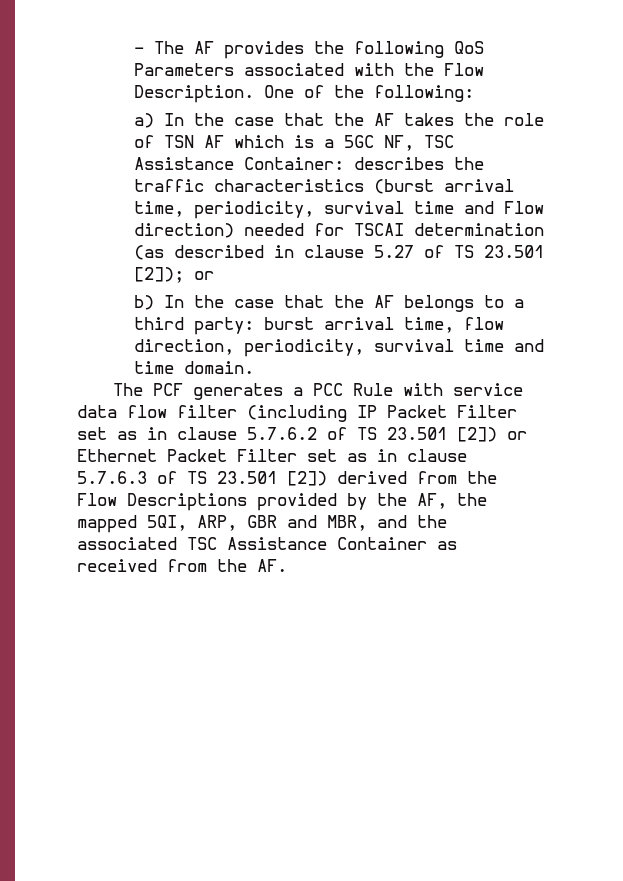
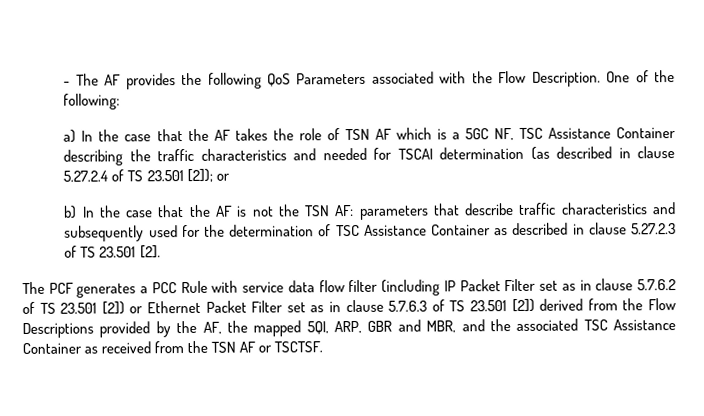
[243,157,444,170] Container: describes -> [615,127,676,139] [63,149,124,166] Container describing
[373,179,514,194] [133,201,544,219] [133,223,234,238] (burst arrival time, periodicity, survival time and Flow direction) -> [293,148,317,161] and
[373,245,414,258] 5.27 -> [63,170,109,182] 5.27.2.4
[403,295,524,312] [133,317,504,335] [133,339,544,357] [133,361,254,374] belongs to a third party: burst arrival time, flow direction, periodicity, survival time and time domain. -> [236,202,676,220] [64,222,677,242] [64,245,161,259] is not the TSN AF: parameters that describe traffic characteristics and subsequently used for the determination of TSC Assistance Container as described in clause 5.27.2.3 of TS 23.501 [2].
[257,559,287,572] AF. -> [211,341,324,353] TSN AF or TSCTSF.

